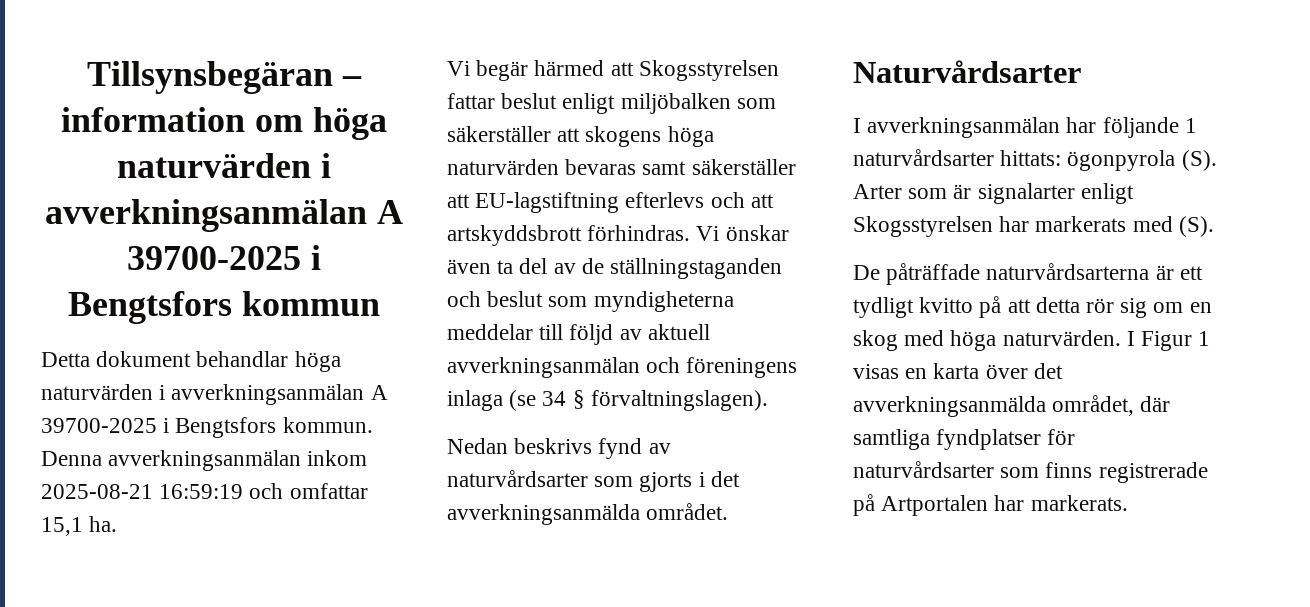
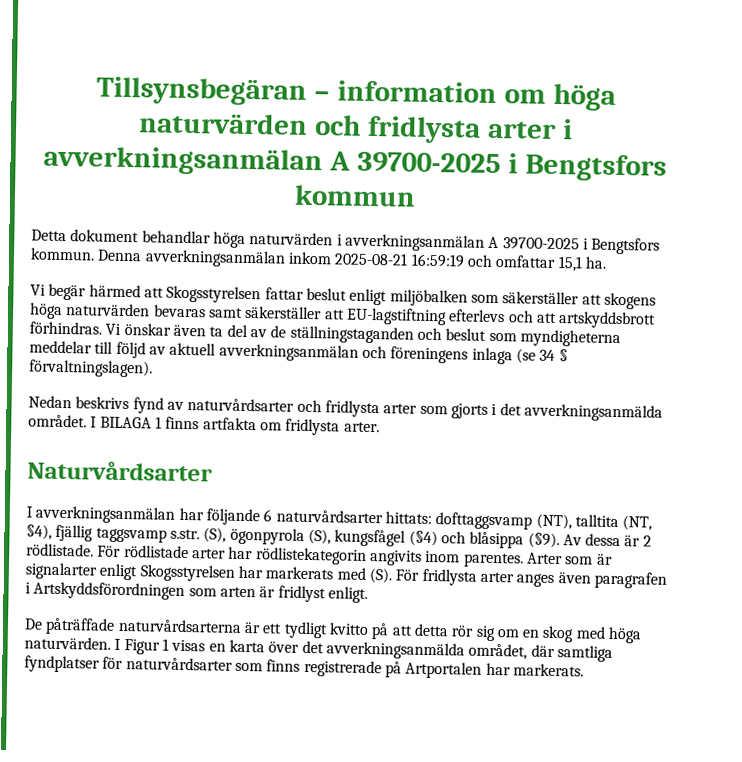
(312, 165) none -> [314,114,557,144] och fridlysta arter
(588, 478) none -> [296,399,418,418] och fridlysta arter
(729, 511) none -> [90,416,380,436] I BILAGA 1 finns artfakta om fridlysta arter.
[1184,118,1197,133] 1 -> [263,509,273,522] 6
[1067,150,1217,171] ögonpyrola (S). -> [435,512,653,531] [26,524,652,549] [26,543,524,568] dofttaggsvamp (NT), talltita (NT, §4), fjällig taggsvamp s.str. (S), ögonpyrola (S), kungsfågel (§4) och blåsippa (§9). Av dessa är 2 rödlistade. För rödlistade arter har rödlistekategorin angivits inom parentes.
(1214, 226) none -> [395,568,667,589] [25,581,368,603] För fridlysta arter anges även paragrafen i Artskyddsförordningen som arten är fridlyst enligt.

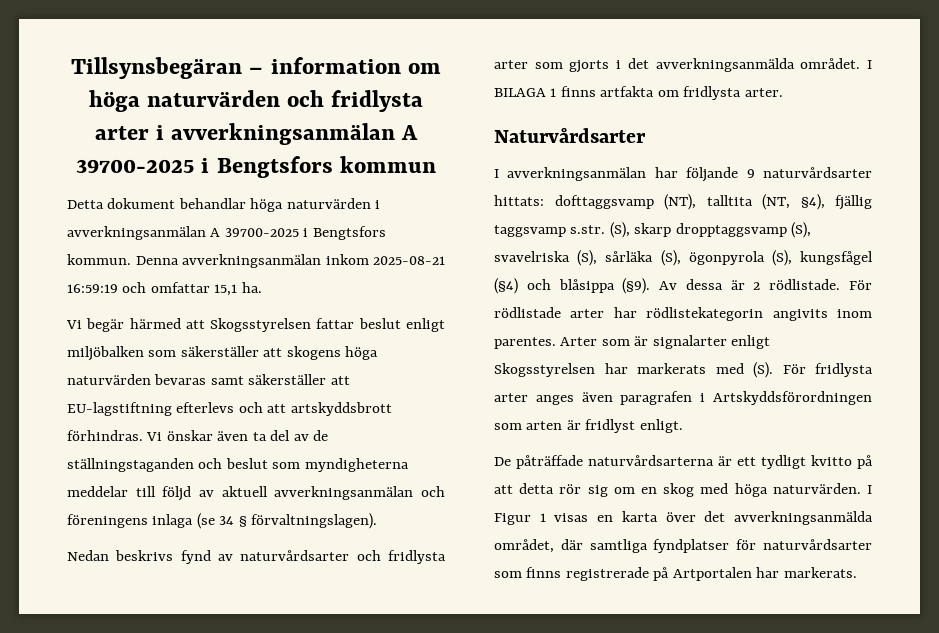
[263,509,273,522] 6 -> [746,169,755,178] 9
(227, 535) none -> [634,222,812,238] [494,250,681,266] skarp dropptaggsvamp (S), svavelriska (S), sårläka (S),

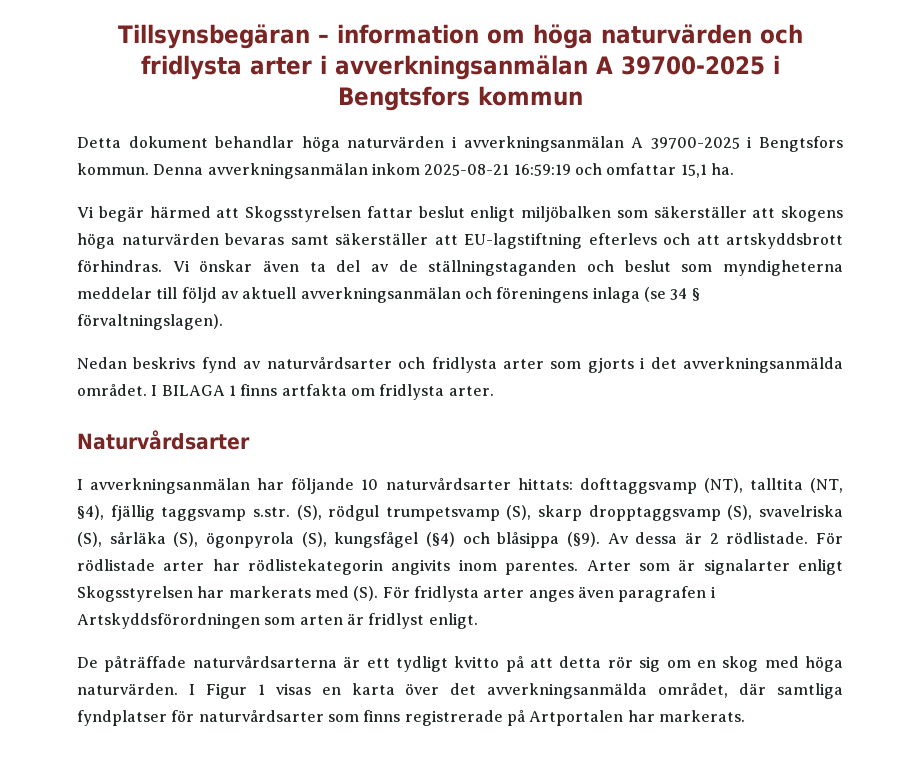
[746,169,755,178] 9 -> [361,479,379,490] 10
(630, 230) none -> [328,505,532,521] rödgul trumpetsvamp (S),

